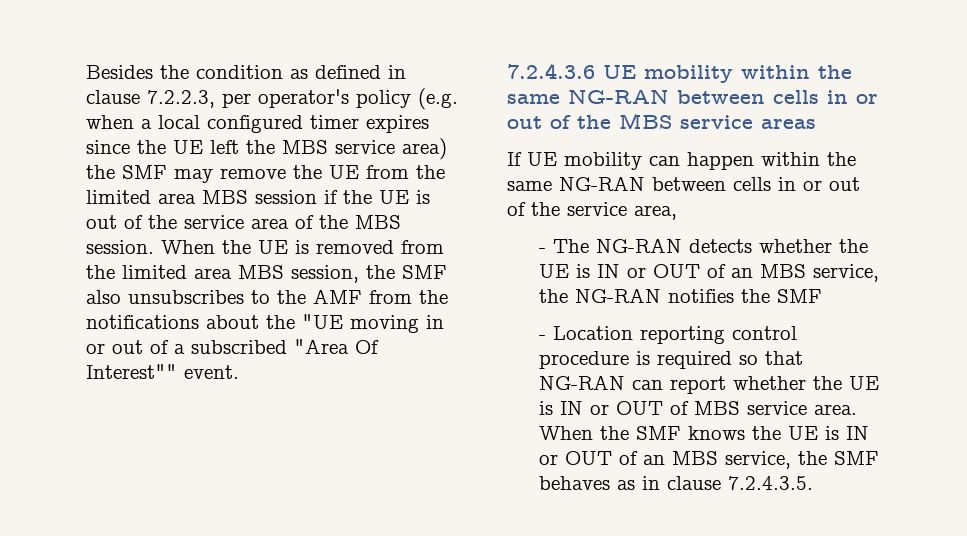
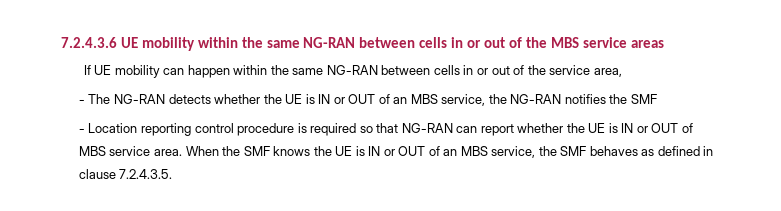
[86,65,406,79] [86,88,458,110] [86,115,429,133] [86,138,447,160] [86,165,445,183] [86,190,430,204] [86,215,401,229] [86,240,444,254] [86,265,447,283] [86,289,448,304] [86,314,444,333] [86,339,379,354] [86,364,239,379] Besides the condition as defined in clause 7.2.2.3, per operator's policy (e.g. when a local configured timer expires since the UE left the MBS service area) the SMF may remove the UE from the limited area MBS session if the UE is out of the service area of the MBS session. When the UE is removed from the limited area MBS session, the SMF also unsubscribes to the AMF from the notifications about the "UE moving in or out of a subscribed "Area Of Interest"" event. // -> (61, 42) none
(635, 485) none -> [657,146,700,156] defined

